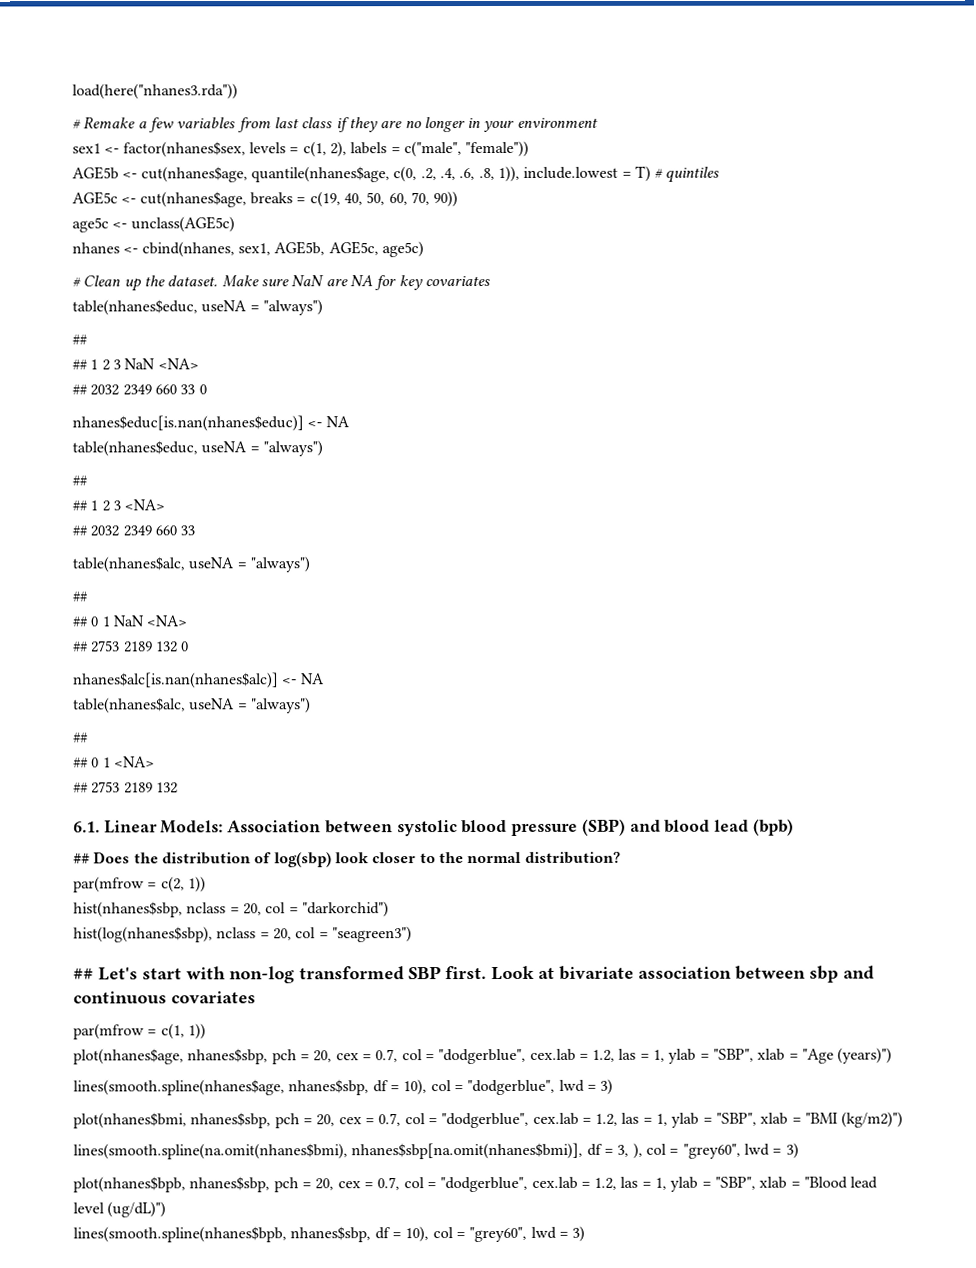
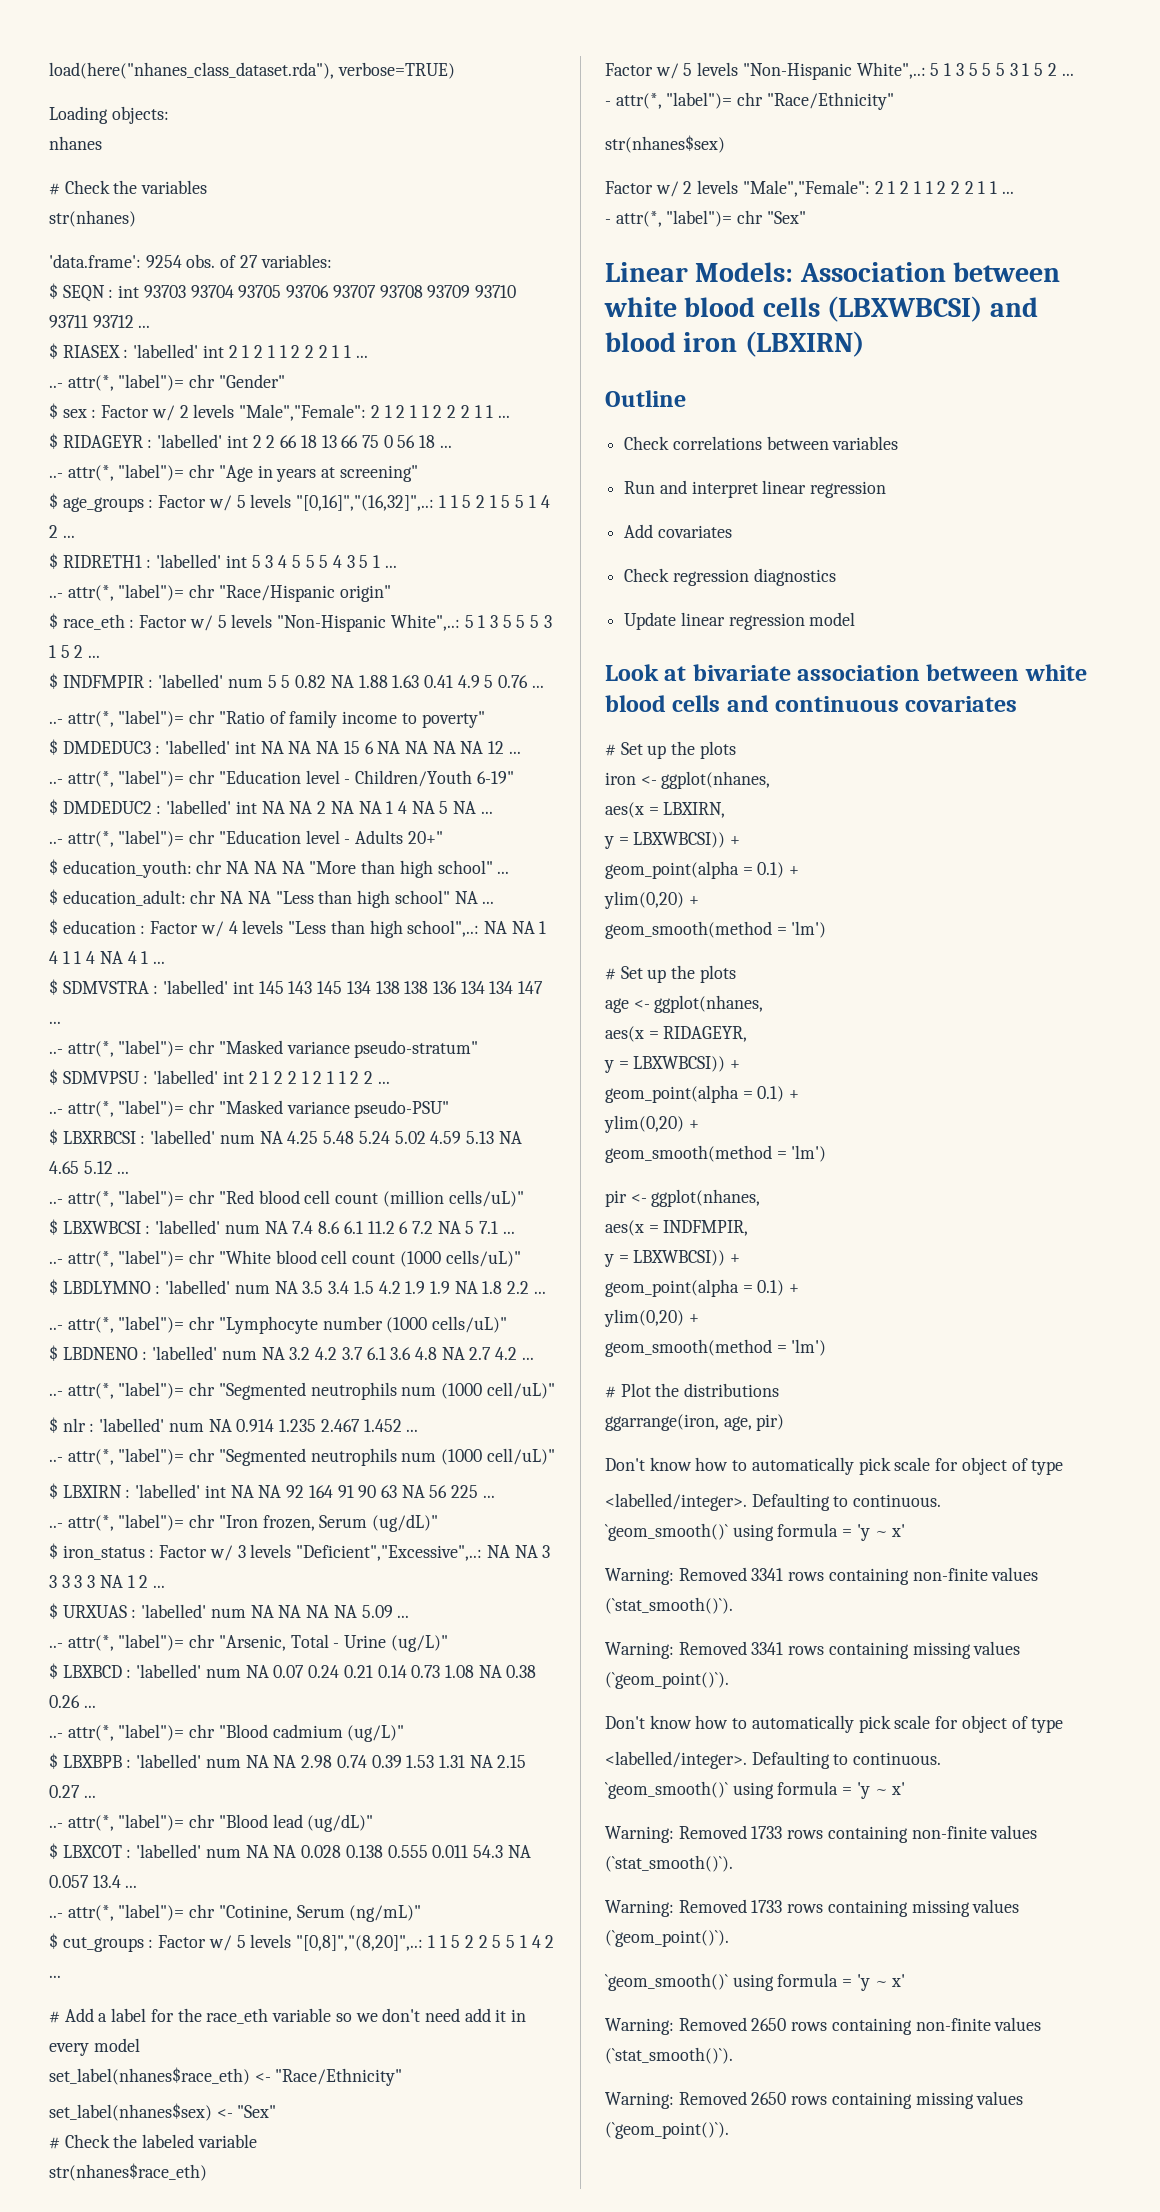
[72,83,238,100] [72,116,598,133] [72,140,530,158] [72,165,721,183] [72,191,459,208] [72,216,235,233] [72,241,424,258] [72,275,491,292] [72,299,323,316] [72,334,87,345] [72,358,199,371] [72,384,207,396] [72,415,350,432] [72,440,323,457] [72,475,87,486] [72,499,166,512] [72,525,196,537] [72,556,310,573] [72,591,87,602] [72,615,188,627] [73,640,190,653] [73,672,325,689] [73,697,311,714] [73,732,88,743] [73,756,155,768] [73,781,178,794] [73,818,794,837] [73,851,621,868] [73,876,206,893] [73,901,389,918] [73,926,412,943] [73,966,487,984] load(here("nhanes3.rda")) // # Remake a few variables from last class if they are no longer in your environment // sex1 <- factor(nhanes$sex, levels = c(1, 2), labels = c("male", "female")) // AGE5b <- cut(nhanes$age, quantile(nhanes$age, c(0, .2, .4, .6, .8, 1)), include.lowest = T) # quintiles // AGE5c <- cut(nhanes$age, breaks = c(19, 40, 50, 60, 70, 90)) // age5c <- unclass(AGE5c) // nhanes <- cbind(nhanes, sex1, AGE5b, AGE5c, age5c) // # Clean up the dataset. Make sure NaN are NA for key covariates // table(nhanes$educ, useNA = "always") // ## // ## 1 2 3 NaN <NA> // ## 2032 2349 660 33 0 // nhanes$educ[is.nan(nhanes$educ)] <- NA // table(nhanes$educ, useNA = "always") // ## // ## 1 2 3 <NA> // ## 2032 2349 660 33 // table(nhanes$alc, useNA = "always") // ## // ## 0 1 NaN <NA> // ## 2753 2189 132 0 // nhanes$alc[is.nan(nhanes$alc)] <- NA // table(nhanes$alc, useNA = "always") // ## // ## 0 1 <NA> // ## 2753 2189 132 // 6.1. Linear Models: Association between systolic blood pressure (SBP) and blood lead (bpb) // ## Does the distribution of log(sbp) look closer to the normal distribution? // par(mfrow = c(2, 1)) // hist(nhanes$sbp, nclass = 20, col = "darkorchid") // hist(log(nhanes$sbp), nclass = 20, col = "seagreen3") // ## Let's start with non-log transformed SBP first. -> [49,62,455,79] [49,106,169,124] [49,136,102,150] [49,180,208,195] [49,210,136,227] [49,254,332,268] [49,283,516,302] [49,315,151,328] [49,343,368,359] [49,374,285,391] [49,403,511,421] [49,433,452,449] [49,464,418,482] [49,493,550,512] [49,525,75,538] [49,553,397,569] [49,584,391,602] [49,613,552,632] [49,645,101,658] [49,673,544,689] [49,710,485,728] [49,739,521,755] [49,770,514,787] [49,799,493,815] [49,830,443,847] [49,859,510,878] [49,889,495,908] [49,919,547,938] [49,951,166,964] [49,979,544,995] [49,1021,61,1024] [49,1040,479,1058] [49,1069,390,1085] [49,1100,450,1118] [49,1129,522,1145] [49,1161,130,1174] [49,1190,524,1207] [49,1219,515,1235] [49,1250,521,1267] [49,1279,546,1295] [49,1316,508,1334] [49,1345,534,1361] [49,1382,555,1400] [49,1417,419,1433] [49,1448,555,1466] [49,1483,495,1499] [49,1514,439,1532] [49,1543,551,1561] [49,1575,166,1588] [49,1603,410,1619] [49,1634,448,1652] [49,1663,537,1679] [49,1695,96,1708] [49,1724,405,1742] [49,1753,527,1769] [49,1785,96,1798] [49,1814,374,1832] [49,1843,531,1859] [49,1875,138,1888] [49,1904,422,1922] [49,1933,555,1952] [49,1975,61,1978] [49,2008,527,2024] [49,2038,140,2056] [49,2067,403,2086] [49,2103,277,2121] [49,2134,257,2149] [49,2163,207,2181] [605,62,1074,80] [605,92,894,110] [605,135,725,153] [605,180,1014,197] [605,210,806,227] [605,262,1061,282] [604,296,1038,322] [605,331,864,357] [605,390,686,407] [624,436,899,450] [624,480,887,498] [624,524,732,538] [624,568,836,586] [624,612,856,630] load(here("nhanes_class_dataset.rda"), verbose=TRUE) // Loading objects: // nhanes // # Check the variables // str(nhanes) // 'data.frame': 9254 obs. of 27 variables: // $ SEQN : int 93703 93704 93705 93706 93707 93708 93709 93710 93711 93712 ... // $ RIASEX : 'labelled' int 2 1 2 1 1 2 2 2 1 1 ... // ..- attr(*, "label")= chr "Gender" // $ sex : Factor w/ 2 levels "Male","Female": 2 1 2 1 1 2 2 2 1 1 ... // $ RIDAGEYR : 'labelled' int 2 2 66 18 13 66 75 0 56 18 ... // ..- attr(*, "label")= chr "Age in years at screening" // $ age_groups : Factor w/ 5 levels "[0,16]","(16,32]",..: 1 1 5 2 1 5 5 1 4 2 ... // $ RIDRETH1 : 'labelled' int 5 3 4 5 5 5 4 3 5 1 ... // ..- attr(*, "label")= chr "Race/Hispanic origin" // $ race_eth : Factor w/ 5 levels "Non-Hispanic White",..: 5 1 3 5 5 5 3 1 5 2 ... // $ INDFMPIR : 'labelled' num 5 5 0.82 NA 1.88 1.63 0.41 4.9 5 0.76 ... // ..- attr(*, "label")= chr "Ratio of family income to poverty" // $ DMDEDUC3 : 'labelled' int NA NA NA 15 6 NA NA NA NA 12 ... // ..- attr(*, "label")= chr "Education level - Children/Youth 6-19" // $ DMDEDUC2 : 'labelled' int NA NA 2 NA NA 1 4 NA 5 NA ... // ..- attr(*, "label")= chr "Education level - Adults 20+" // $ education_youth: chr NA NA NA "More than high school" ... // $ education_adult: chr NA NA "Less than high school" NA ... // $ education : Factor w/ 4 levels "Less than high school",..: NA NA 1 4 1 1 4 NA 4 1 ... // $ SDMVSTRA : 'labelled' int 145 143 145 134 138 138 136 134 134 147 ... // ..- attr(*, "label")= chr "Masked variance pseudo-stratum" // $ SDMVPSU : 'labelled' int 2 1 2 2 1 2 1 1 2 2 ... // ..- attr(*, "label")= chr "Masked variance pseudo-PSU" // $ LBXRBCSI : 'labelled' num NA 4.25 5.48 5.24 5.02 4.59 5.13 NA 4.65 5.12 ... // ..- attr(*, "label")= chr "Red blood cell count (million cells/uL)" // $ LBXWBCSI : 'labelled' num NA 7.4 8.6 6.1 11.2 6 7.2 NA 5 7.1 ... // ..- attr(*, "label")= chr "White blood cell count (1000 cells/uL)" // $ LBDLYMNO : 'labelled' num NA 3.5 3.4 1.5 4.2 1.9 1.9 NA 1.8 2.2 ... // ..- attr(*, "label")= chr "Lymphocyte number (1000 cells/uL)" // $ LBDNENO : 'labelled' num NA 3.2 4.2 3.7 6.1 3.6 4.8 NA 2.7 4.2 ... // ..- attr(*, "label")= chr "Segmented neutrophils num (1000 cell/uL)" // $ nlr : 'labelled' num NA 0.914 1.235 2.467 1.452 ... // ..- attr(*, "label")= chr "Segmented neutrophils num (1000 cell/uL)" // $ LBXIRN : 'labelled' int NA NA 92 164 91 90 63 NA 56 225 ... // ..- attr(*, "label")= chr "Iron frozen, Serum (ug/dL)" // $ iron_status : Factor w/ 3 levels "Deficient","Excessive",..: NA NA 3 3 3 3 3 NA 1 2 ... // $ URXUAS : 'labelled' num NA NA NA NA 5.09 ... // ..- attr(*, "label")= chr "Arsenic, Total - Urine (ug/L)" // $ LBXBCD : 'labelled' num NA 0.07 0.24 0.21 0.14 0.73 1.08 NA 0.38 0.26 ... // ..- attr(*, "label")= chr "Blood cadmium (ug/L)" // $ LBXBPB : 'labelled' num NA NA 2.98 0.74 0.39 1.53 1.31 NA 2.15 0.27 ... // ..- attr(*, "label")= chr "Blood lead (ug/dL)" // $ LBXCOT : 'labelled' num NA NA 0.028 0.138 0.555 0.011 54.3 NA 0.057 13.4 ... // ..- attr(*, "label")= chr "Cotinine, Serum (ng/mL)" // $ cut_groups : Factor w/ 5 levels "[0,8]","(8,20]",..: 1 1 5 2 2 5 5 1 4 2 ... // # Add a label for the race_eth variable so we don't need add it in every model // set_label(nhanes$race_eth) <- "Race/Ethnicity" // set_label(nhanes$sex) <- "Sex" // # Check the labeled variable // str(nhanes$race_eth) // Factor w/ 5 levels "Non-Hispanic White",..: 5 1 3 5 5 5 3 1 5 2 ... // - attr(*, "label")= chr "Race/Ethnicity" // str(nhanes$sex) // Factor w/ 2 levels "Male","Female": 2 1 2 1 1 2 2 2 1 1 ... // - attr(*, "label")= chr "Sex" // Linear Models: Association between white blood cells (LBXWBCSI) and blood iron (LBXIRN) // Outline // Check correlations between variables // Run and interpret linear regression // Add covariates // Check regression diagnostics // Update linear regression model //
[809,965,839,983] sbp -> [1024,664,1087,681] [605,695,721,712] white blood cells
[73,1023,206,1040] [73,1047,893,1065] [73,1078,614,1096] [73,1111,904,1129] [73,1142,799,1160] [73,1176,879,1193] [73,1201,167,1218] [73,1225,586,1243] par(mfrow = c(1, 1)) // plot(nhanes$age, nhanes$sbp, pch = 20, cex = 0.7, col = "dodgerblue", cex.lab = 1.2, las = 1, ylab = "SBP", xlab = "Age (years)") // lines(smooth.spline(nhanes$age, nhanes$sbp, df = 10), col = "dodgerblue", lwd = 3) // plot(nhanes$bmi, nhanes$sbp, pch = 20, cex = 0.7, col = "dodgerblue", cex.lab = 1.2, las = 1, ylab = "SBP", xlab = "BMI (kg/m2)") // lines(smooth.spline(na.omit(nhanes$bmi), nhanes$sbp[na.omit(nhanes$bmi)], df = 3, ), col = "grey60", lwd = 3) // plot(nhanes$bpb, nhanes$sbp, pch = 20, cex = 0.7, col = "dodgerblue", cex.lab = 1.2, las = 1, ylab = "SBP", xlab = "Blood lead level (ug/dL)") // lines(smooth.spline(nhanes$bpb, nhanes$sbp, df = 10), col = "grey60", lwd = 3) -> [605,741,736,759] [605,771,771,789] [605,802,726,818] [604,832,741,849] [605,861,800,879] [604,891,699,909] [605,921,827,939] [605,965,736,983] [605,995,764,1013] [605,1026,748,1042] [604,1056,741,1073] [605,1085,800,1103] [604,1115,699,1133] [605,1145,827,1163] [605,1189,761,1207] [605,1220,749,1236] [604,1250,741,1267] [605,1279,800,1297] [604,1309,699,1327] [605,1339,827,1357] [605,1383,780,1398] [605,1414,785,1431] [605,1457,1064,1475] [605,1493,942,1511] [605,1523,906,1541] [605,1567,1039,1585] [605,1597,733,1614] [605,1641,1021,1659] [605,1672,729,1689] [605,1715,1064,1733] [605,1751,942,1769] [605,1781,906,1799] [605,1825,1038,1843] [605,1855,733,1872] [605,1899,1020,1917] [605,1930,729,1947] [605,1973,906,1991] [605,2017,1042,2035] [605,2047,733,2064] [605,2091,1024,2109] [605,2122,729,2139] # Set up the plots // iron <- ggplot(nhanes, // aes(x = LBXIRN, // y = LBXWBCSI)) + // geom_point(alpha = 0.1) + // ylim(0,20) + // geom_smooth(method = 'lm') // # Set up the plots // age <- ggplot(nhanes, // aes(x = RIDAGEYR, // y = LBXWBCSI)) + // geom_point(alpha = 0.1) + // ylim(0,20) + // geom_smooth(method = 'lm') // pir <- ggplot(nhanes, // aes(x = INDFMPIR, // y = LBXWBCSI)) + // geom_point(alpha = 0.1) + // ylim(0,20) + // geom_smooth(method = 'lm') // # Plot the distributions // ggarrange(iron, age, pir) // Don't know how to automatically pick scale for object of type // <labelled/integer>. Defaulting to continuous. // `geom_smooth()` using formula = 'y ~ x' // Warning: Removed 3341 rows containing non-finite values (`stat_smooth()`). // Warning: Removed 3341 rows containing missing values (`geom_point()`). // Don't know how to automatically pick scale for object of type // <labelled/integer>. Defaulting to continuous. // `geom_smooth()` using formula = 'y ~ x' // Warning: Removed 1733 rows containing non-finite values (`stat_smooth()`). // Warning: Removed 1733 rows containing missing values (`geom_point()`). // `geom_smooth()` using formula = 'y ~ x' // Warning: Removed 2650 rows containing non-finite values (`stat_smooth()`). // Warning: Removed 2650 rows containing missing values (`geom_point()`).

